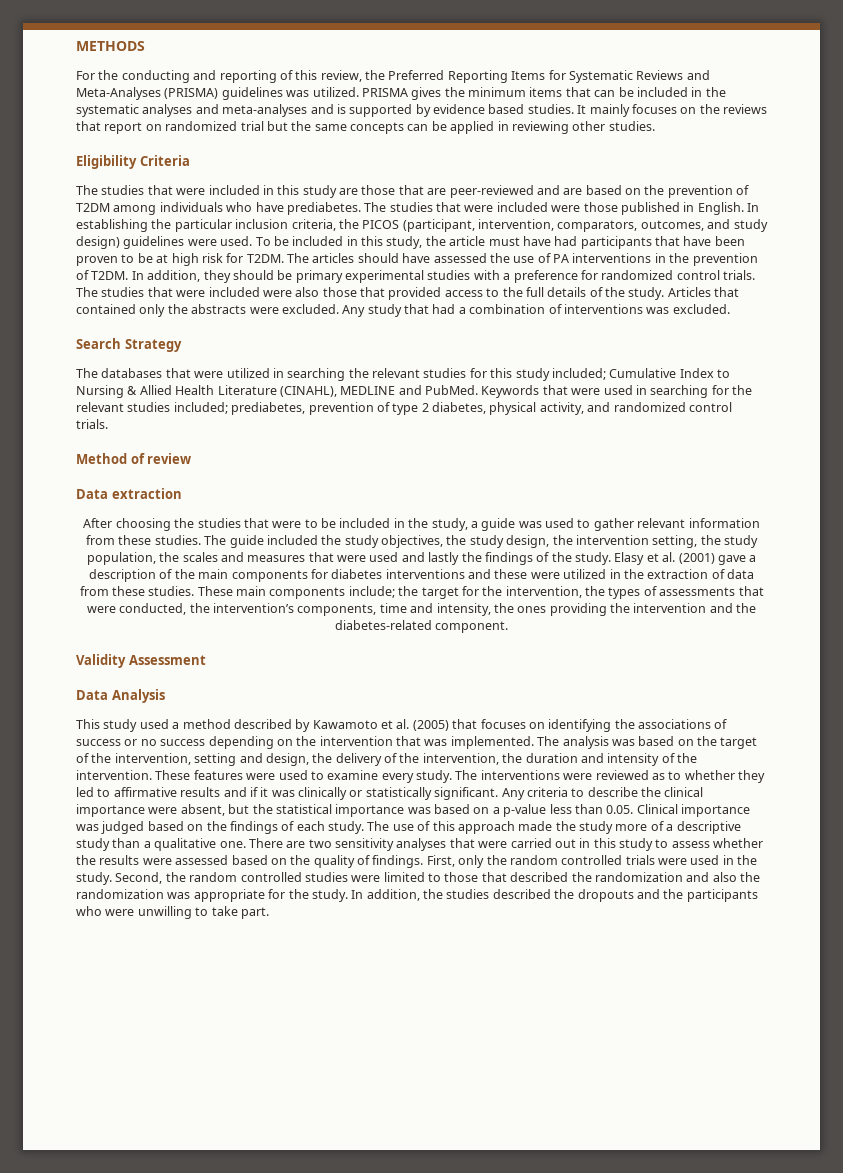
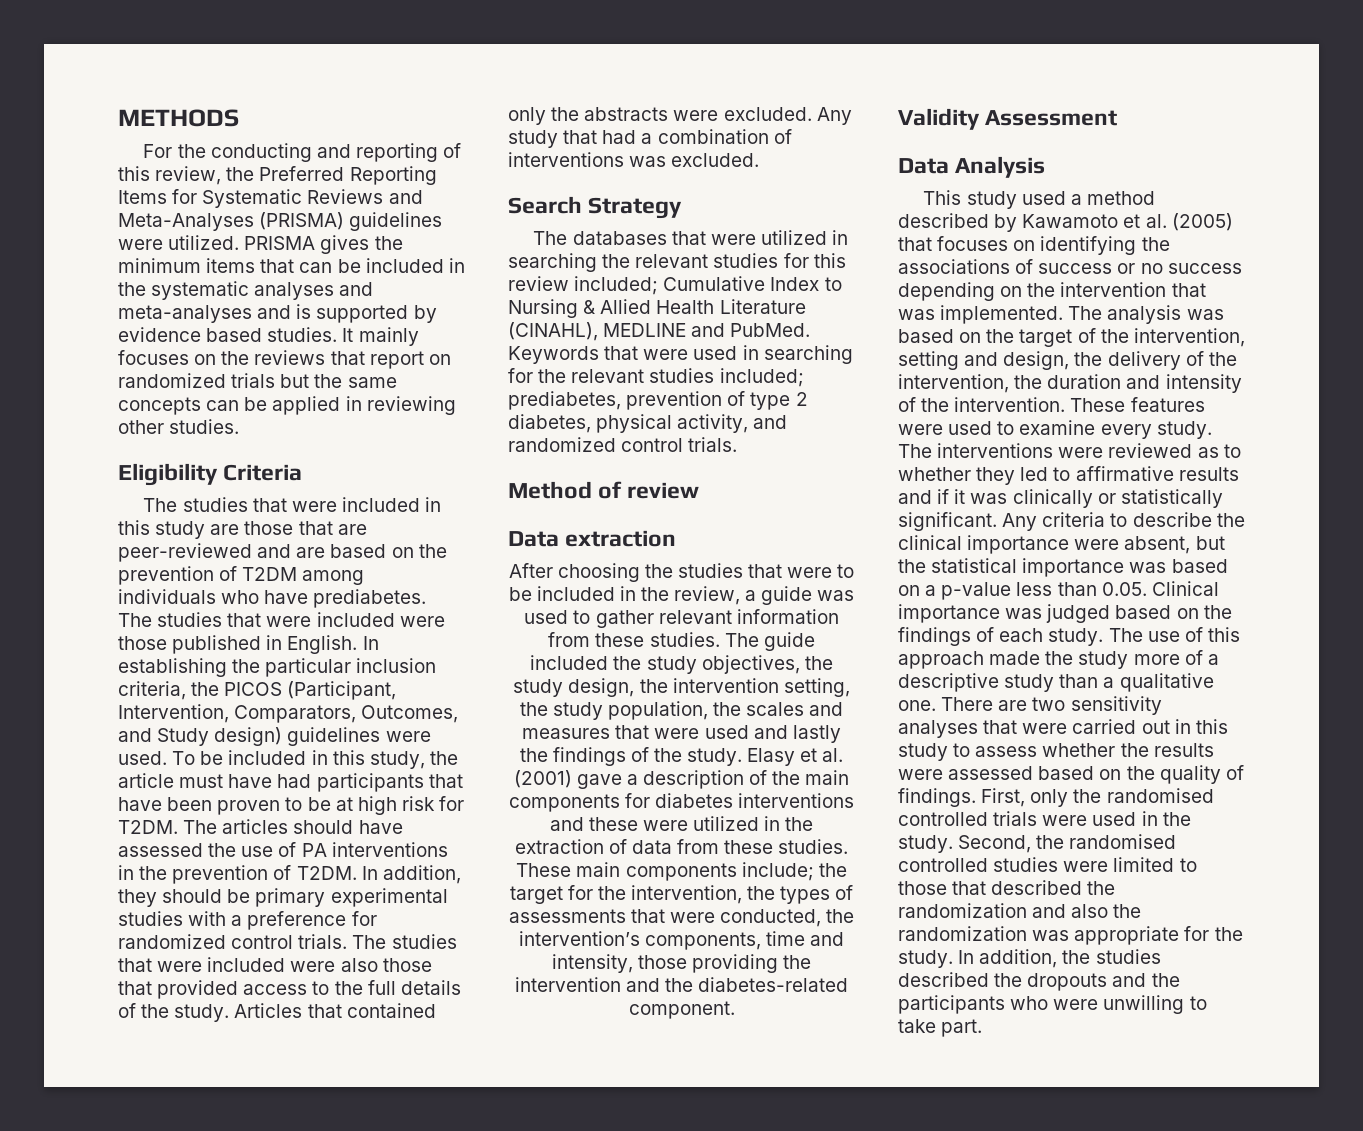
[286,90,310,97] was -> [118,239,163,250] were
[240,121,264,131] trial -> [231,373,276,388] trials
[402,219,768,232] (participant, intervention, comparators, outcomes, and study -> [287,681,397,700] [118,704,459,723] [118,728,210,746] (Participant, Intervention, Comparators, Outcomes, and Study
[515,368,550,381] study -> [508,276,569,291] review
[431,518,468,531] study, -> [674,586,741,605] review,
[493,603,547,613] the ones -> [637,955,687,969] those
[509,855,558,865] random -> [1106,788,1214,803] randomised
[189,872,238,882] random -> [1069,834,1177,849] randomised

